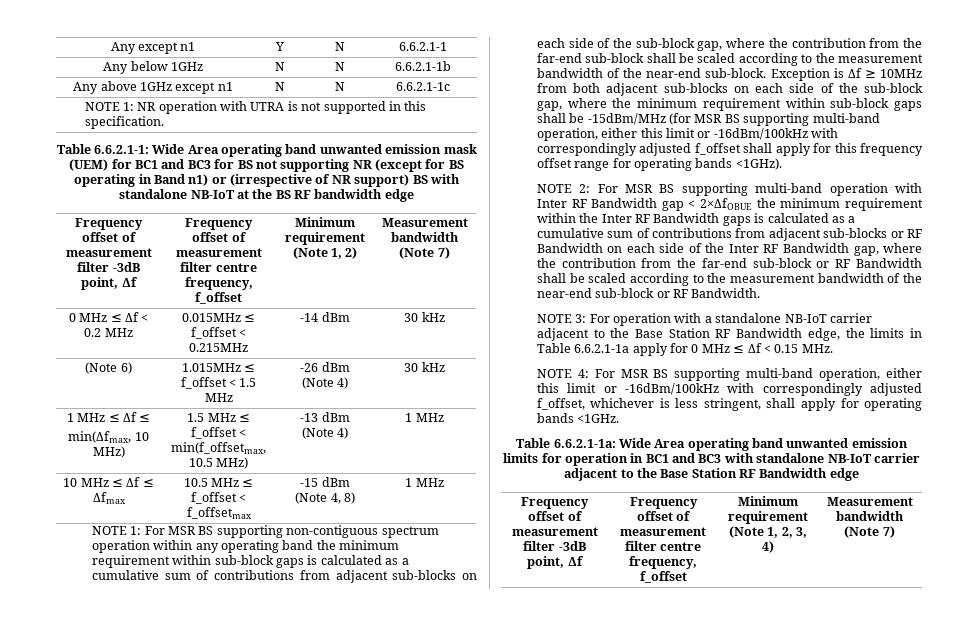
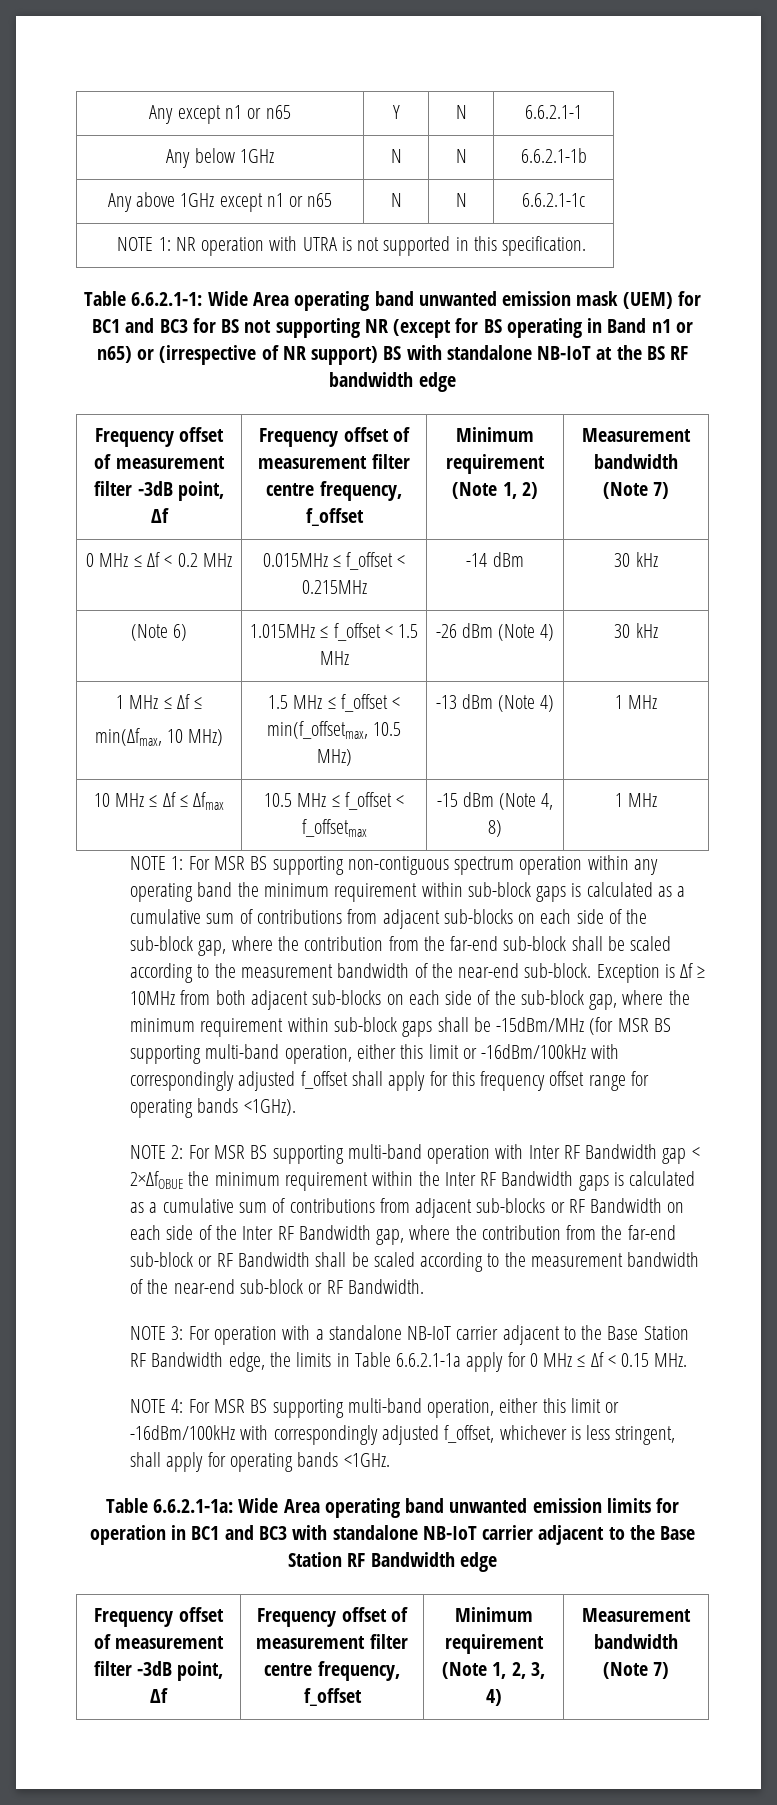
(196, 46) none -> [247,105,291,119] or n65
(233, 86) none -> [289,193,333,207] or n65
[188,174,209,186] n1) -> [651,319,693,333] [96,346,132,363] n1 or n65)

